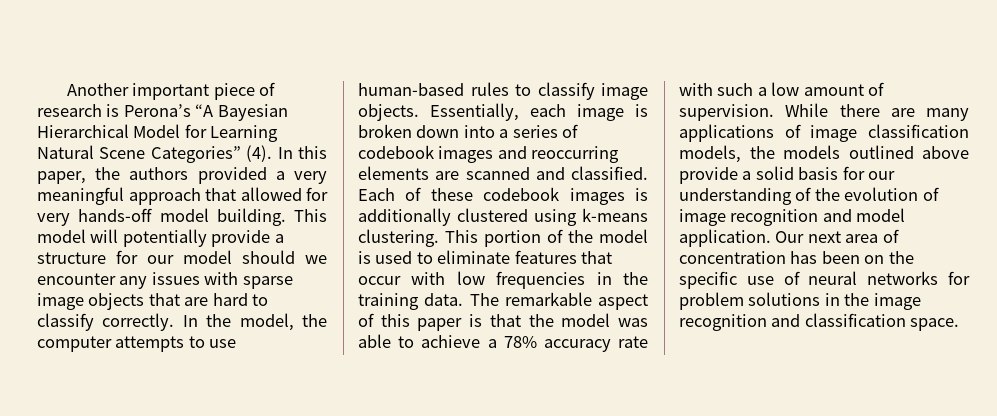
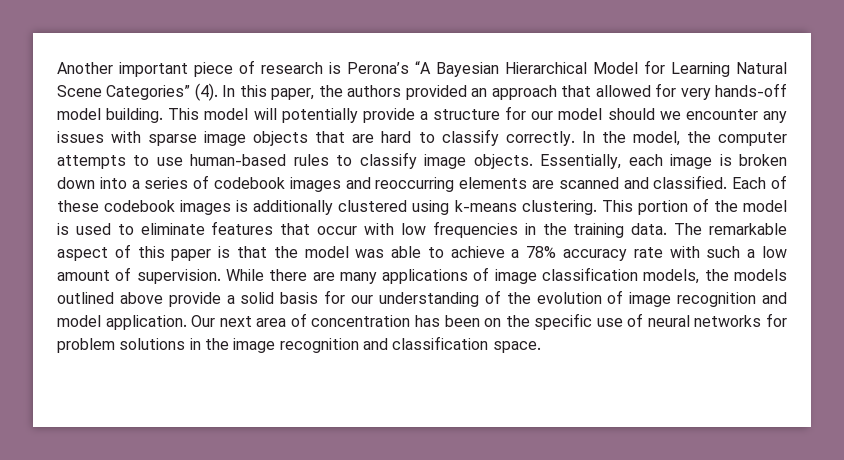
[275,171,328,184] [37,187,124,205] a very meaningful -> [471,88,488,97] an

